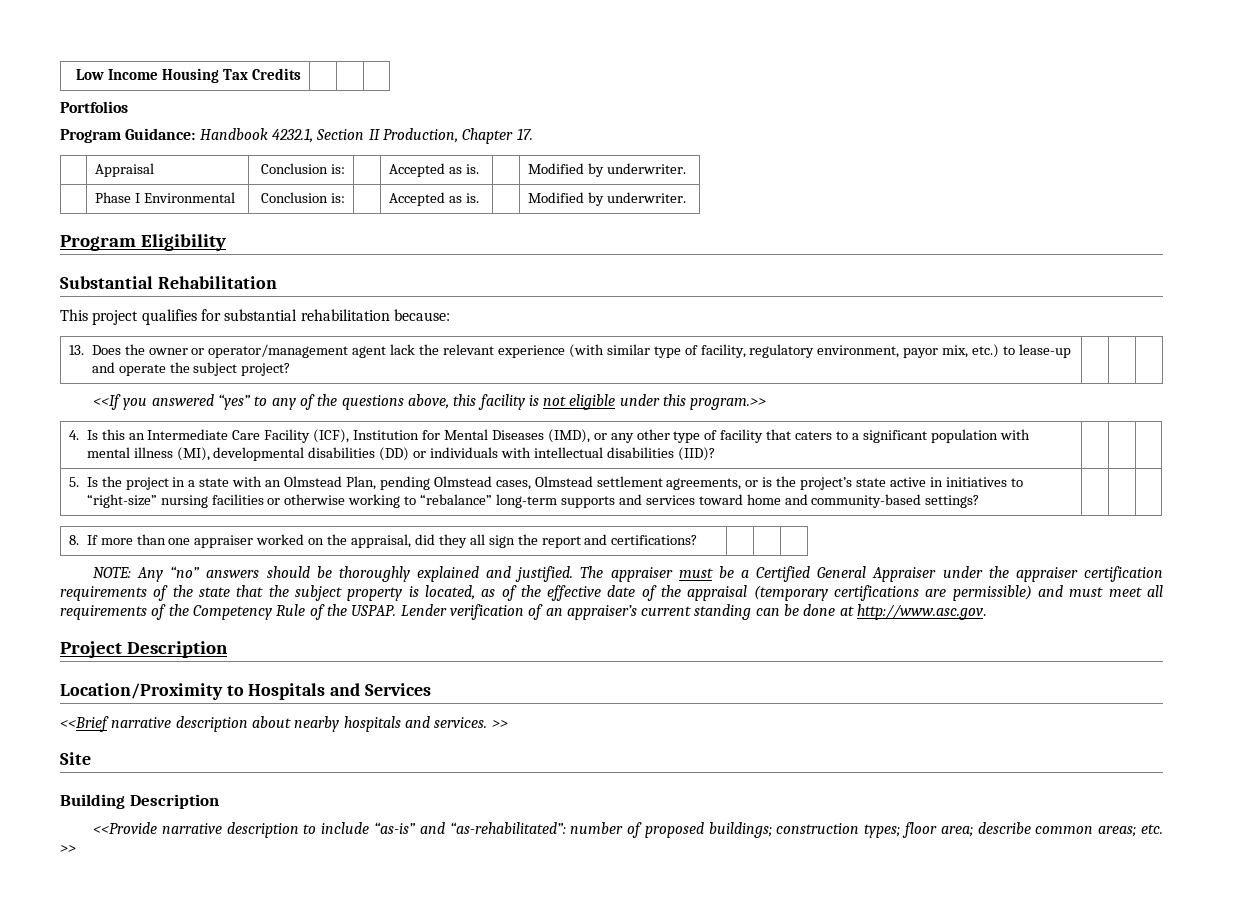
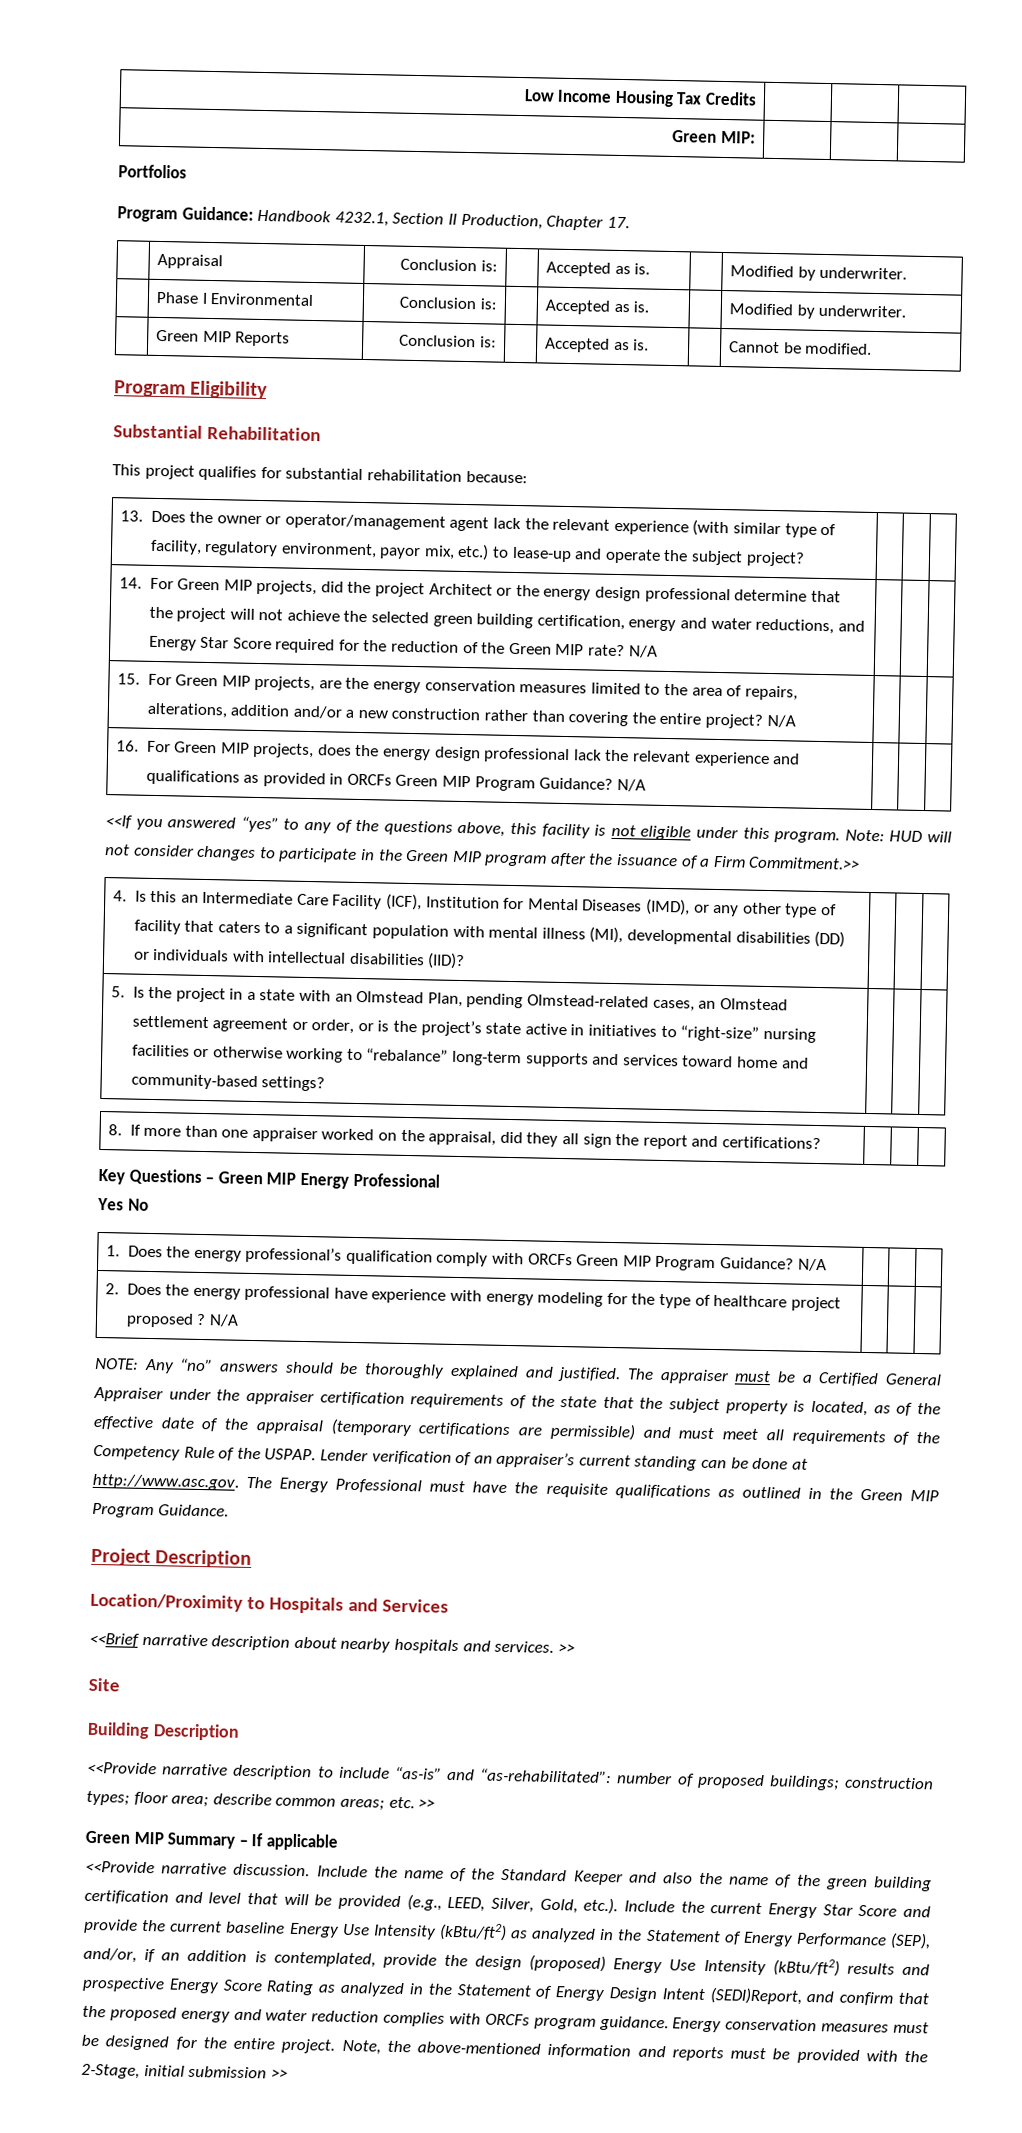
(301, 74) none -> [672,129,756,144] // Green MIP: | | |
(687, 197) none -> [156,329,291,347] [399,334,497,348] [544,337,650,353] [729,341,873,355] // | Green MIP Reports | Conclusion is: | | Accepted as is. | | Cannot be modified.
(291, 369) none -> [119,577,841,604] [148,606,865,635] [148,635,658,658] [117,673,798,701] [146,702,796,729] [116,740,801,767] [145,769,646,792] // 14. For Green MIP projects, did the project Architect or the energy design professional determine that the project will not achieve the selected green building certification, energy and water reductions, and Energy Star Score required for the reduction of the Green MIP rate? N/A | | | // 15. For Green MIP projects, are the energy conservation measures limited to the area of repairs, alterations, addition and/or a new construction rather than covering the entire project? N/A | | | // 16. For Green MIP projects, does the energy design professional lack the relevant experience and qualifications as provided in ORCFs Green MIP Program Guidance? N/A | | |
[690,398,767,410] program.>> -> [774,829,953,844] [105,844,861,870] program. Note: HUD will not consider changes to participate in the Green MIP program after the issuance of a Firm Commitment.>>
[433,476,742,490] Olmstead cases, Olmstead settlement agreements, -> [526,994,788,1012] [131,1015,355,1034] Olmstead-related cases, an Olmstead settlement agreement or order,
(698, 540) none -> [98,1168,440,1189] [97,1197,149,1211] [106,1245,827,1272] [105,1283,841,1312] [125,1312,239,1328] // Key Questions – Green MIP Energy Professional // Yes No // 1. Does the energy professional’s qualification comply with ORCFs Green MIP Program Guidance? N/A | | | // 2. Does the energy professional have experience with energy modeling for the type of healthcare project proposed ? N/A | | |
(987, 612) none -> [246,1476,939,1502] [92,1502,229,1519] The Energy Professional must have the requisite qualifications as outlined in the Green MIP Program Guidance.
(76, 849) none -> [85,1830,338,1851] [85,1860,932,1892] [84,1889,931,1919] [83,1918,931,1950] [83,1947,930,1977] [82,1976,929,2006] [82,2005,930,2034] [81,2034,928,2065] [81,2063,288,2079] // Green MIP Summary – If applicable // <<Provide narrative discussion. Include the name of the Standard Keeper and also the name of the green building certification and level that will be provided (e.g., LEED, Silver, Gold, etc.). Include the current Energy Star Score and provide the current baseline Energy Use Intensity (kBtu/ft2) as analyzed in the Statement of Energy Performance (SEP), and/or, if an addition is contemplated, provide the design (proposed) Energy Use Intensity (kBtu/ft2) results and prospective Energy Score Rating as analyzed in the Statement of Energy Design Intent (SEDI)Report, and confirm that the proposed energy and water reduction complies with ORCFs program guidance. Energy conservation measures must be designed for the entire project. Note, the above-mentioned information and reports must be provided with the 2-Stage, initial submission >>

